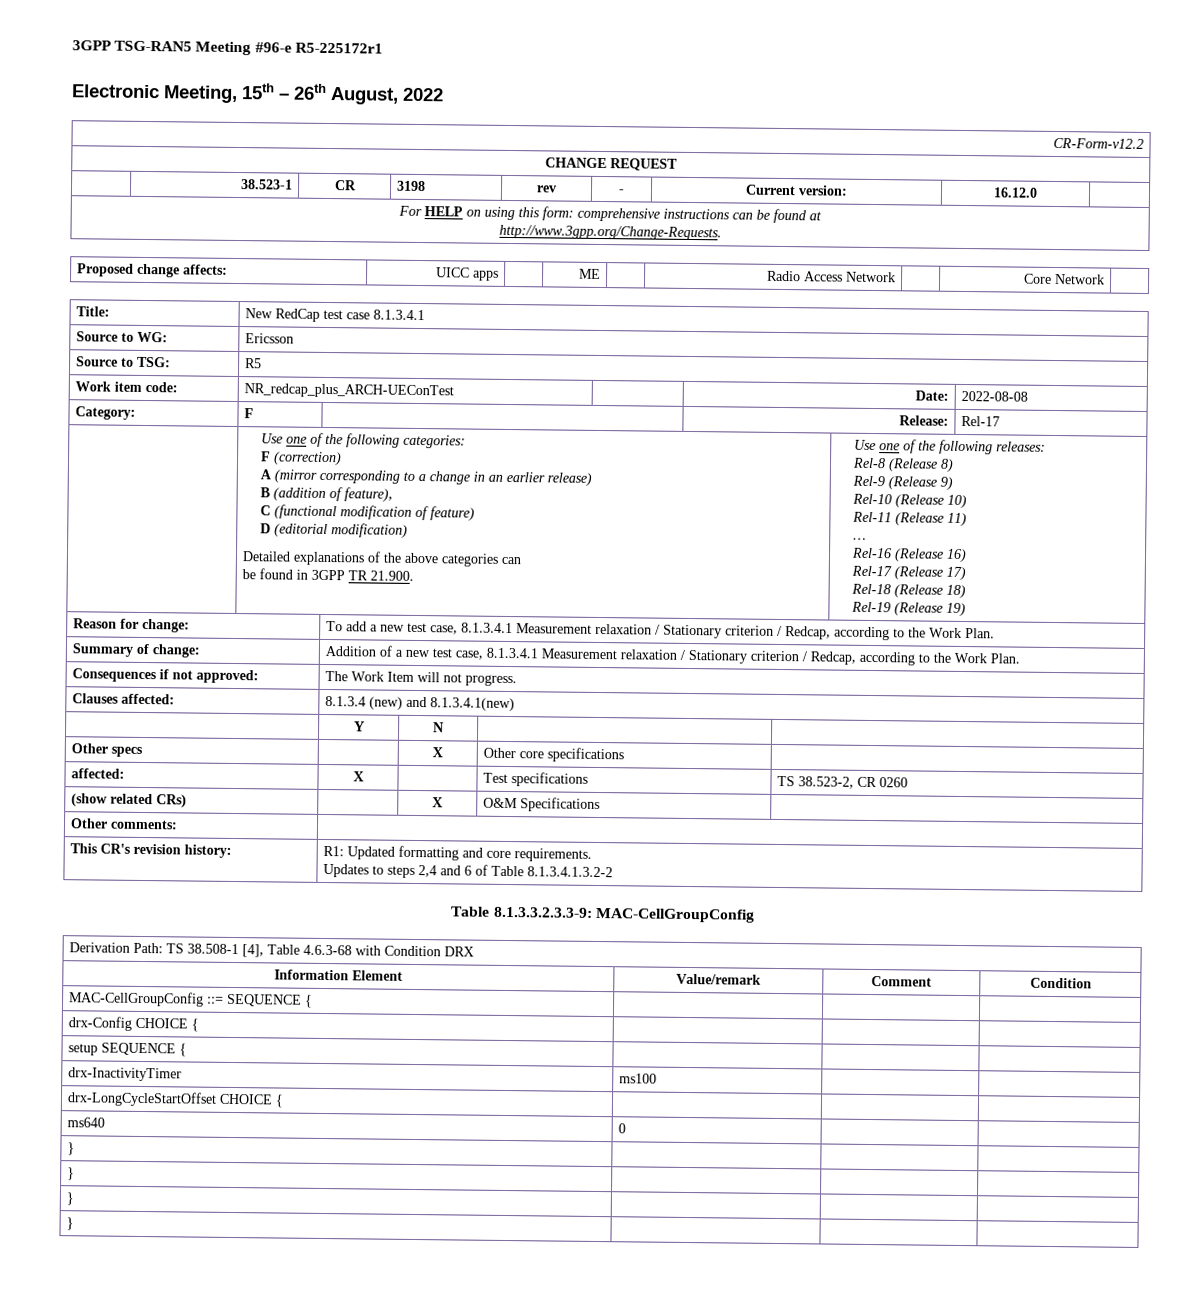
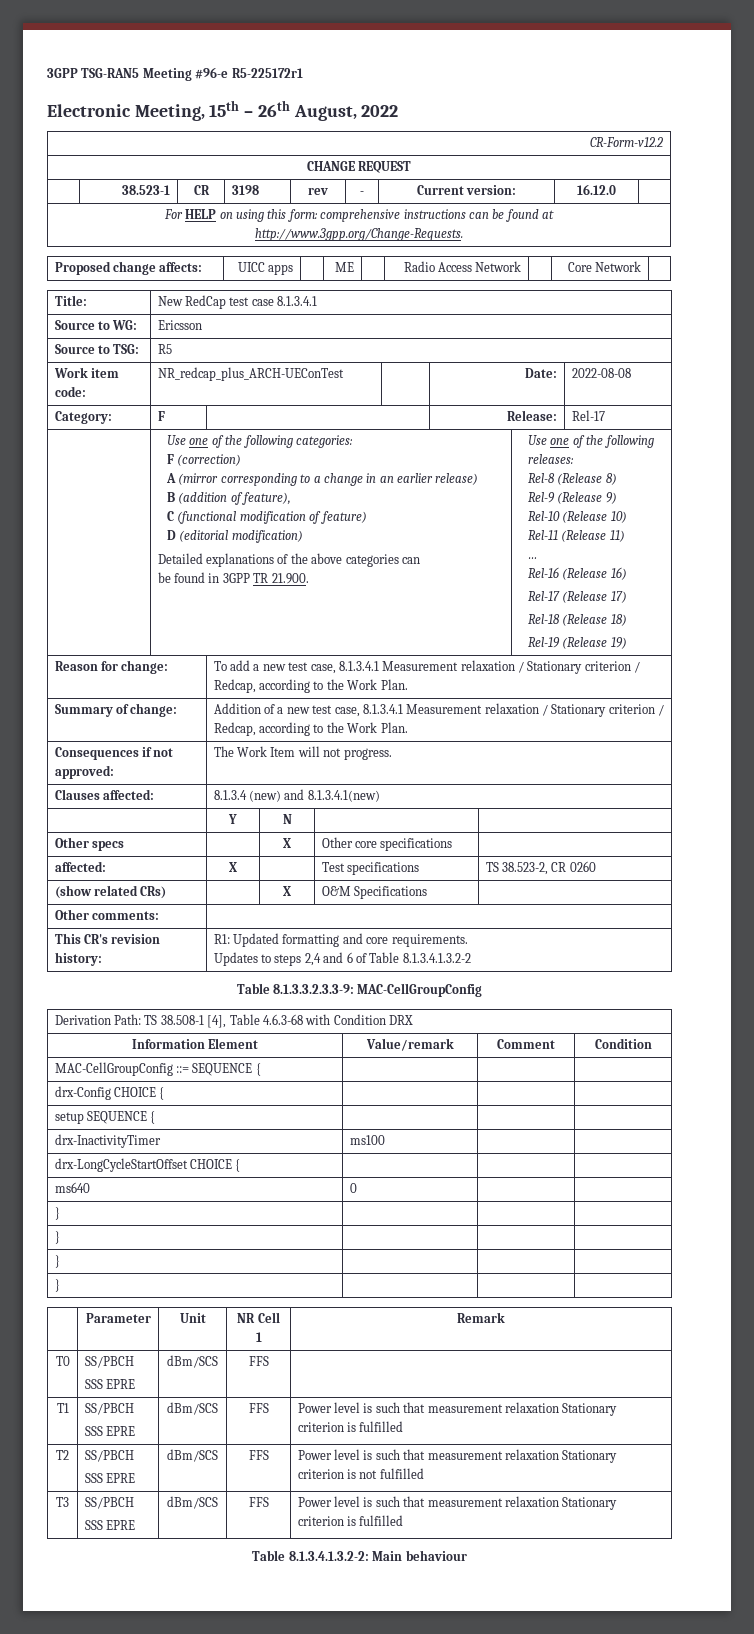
(74, 1224) none -> [85,1313,151,1323] [179,1313,206,1323] [237,1312,280,1323] [255,1332,262,1342] [457,1312,505,1323] [55,1356,70,1366] [84,1356,134,1368] [84,1379,136,1389] [167,1355,218,1368] [248,1356,269,1366] [56,1403,69,1413] [84,1403,134,1415] [84,1426,136,1436] [167,1402,218,1415] [248,1403,269,1413] [297,1402,618,1416] [297,1421,404,1432] [56,1450,69,1460] [84,1450,134,1462] [84,1473,136,1483] [167,1449,218,1462] [248,1450,269,1460] [297,1449,618,1463] [297,1468,424,1479] [56,1497,69,1507] [84,1497,134,1509] [84,1520,136,1530] [167,1496,218,1509] [248,1497,269,1507] [297,1496,618,1510] [297,1515,404,1526] [252,1550,467,1561] // | Parameter | Unit | NR Cell 1 | Remark // T0 | SS/PBCH // SSS EPRE | dBm/SCS | FFS | // T1 | SS/PBCH // SSS EPRE | dBm/SCS | FFS | Power level is such that measurement relaxation Stationary criterion is fulfilled // T2 | SS/PBCH // SSS EPRE | dBm/SCS | FFS | Power level is such that measurement relaxation Stationary criterion is not fulfilled // T3 | SS/PBCH // SSS EPRE | dBm/SCS | FFS | Power level is such that measurement relaxation Stationary criterion is fulfilled // Table 8.1.3.4.1.3.2-2: Main behaviour

